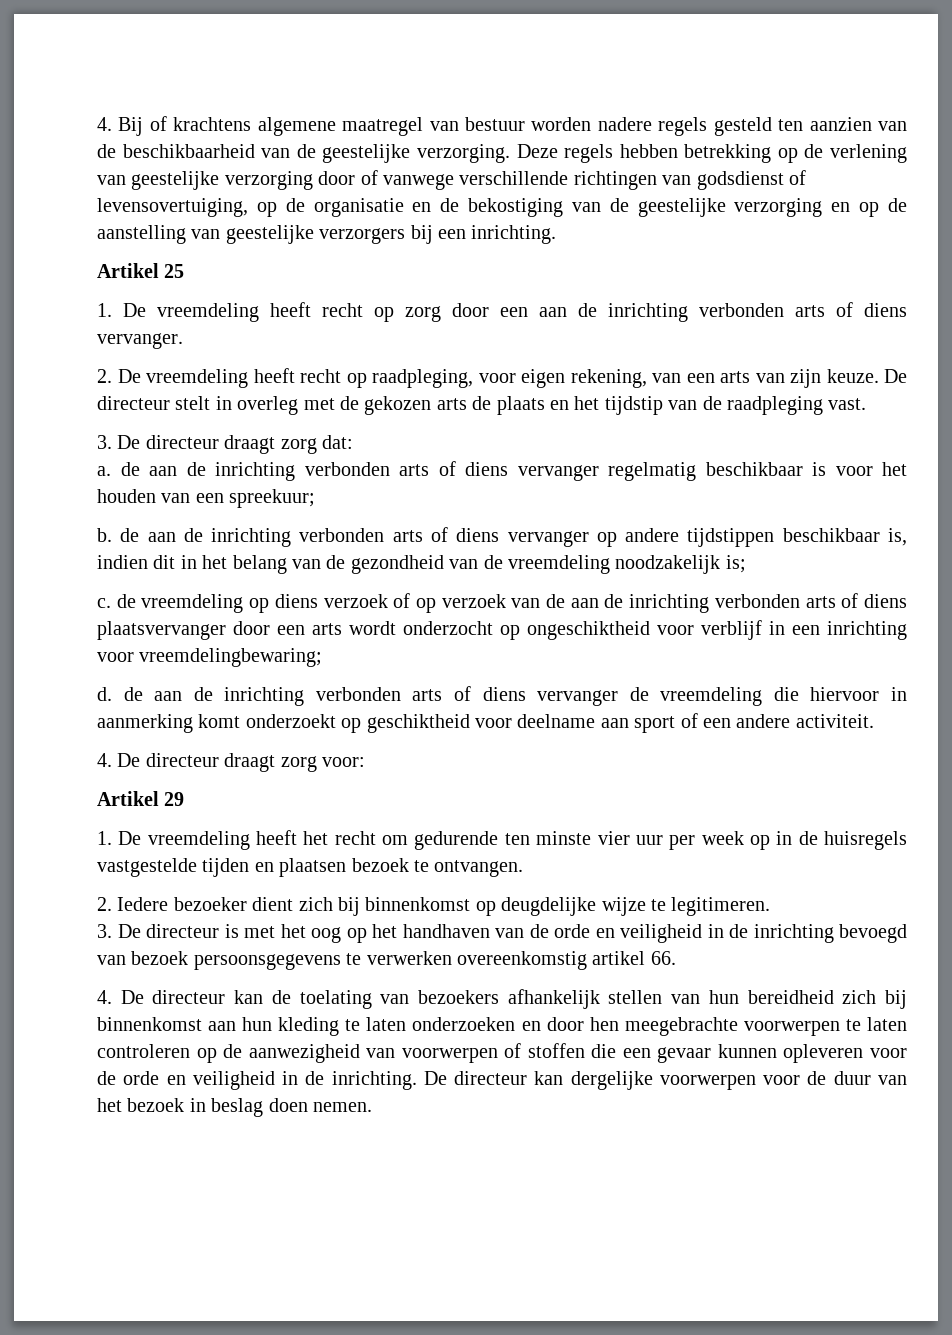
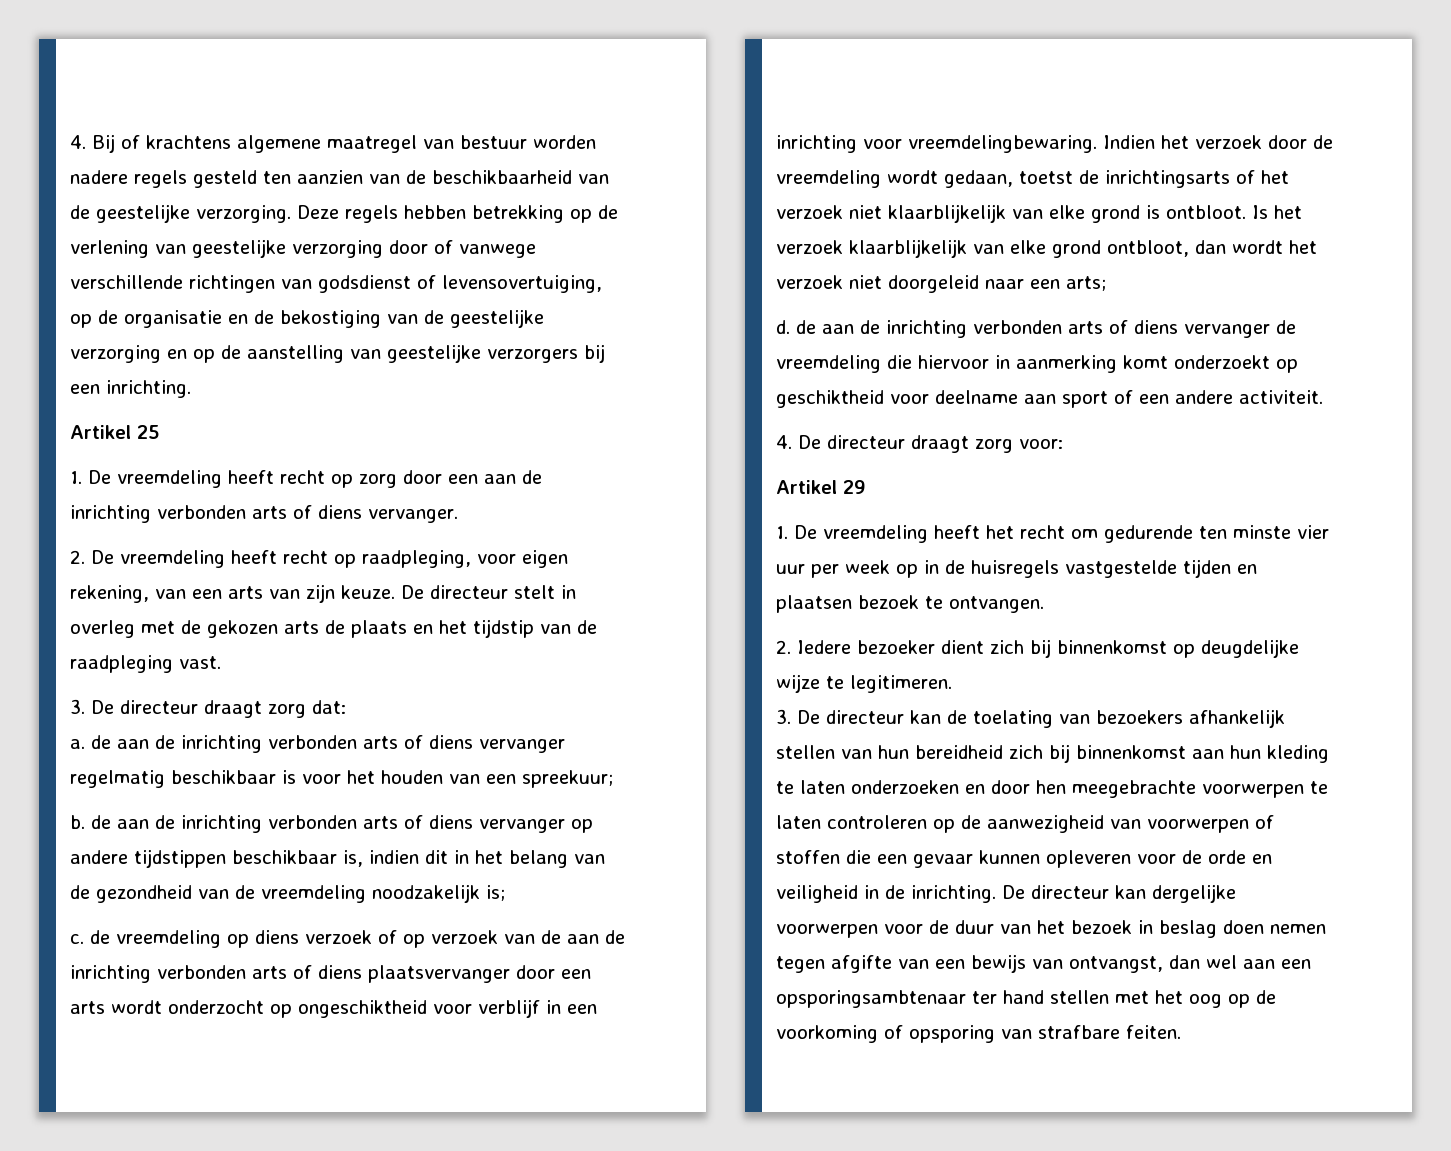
[139,648,323,667] vreemdelingbewaring; -> [908,135,1333,153] [776,170,1289,188] [776,204,1302,223] [776,239,1317,258] [776,275,1106,293] vreemdelingbewaring. Indien het verzoek door de vreemdeling wordt gedaan, toetst de inrichtingsarts of het verzoek niet klaarblijkelijk van elke grond is ontbloot. Is het verzoek klaarblijkelijk van elke grond ontbloot, dan wordt het verzoek niet doorgeleid naar een arts;
[224,924,907,943] [97,951,676,970] [97,990,226,1004] is met het oog op het handhaven van de orde en veiligheid in de inrichting bevoegd van bezoek persoonsgegevens te verwerken overeenkomstig artikel 66. // 4. De directeur -> (904, 717) none
[313,1102,372,1112] nemen. -> [1270,924,1326,934] [776,954,1311,973] [776,990,1276,1008] [776,1025,1181,1043] nemen tegen afgifte van een bewijs van ontvangst, dan wel aan een opsporingsambtenaar ter hand stellen met het oog op de voorkoming of opsporing van strafbare feiten.

